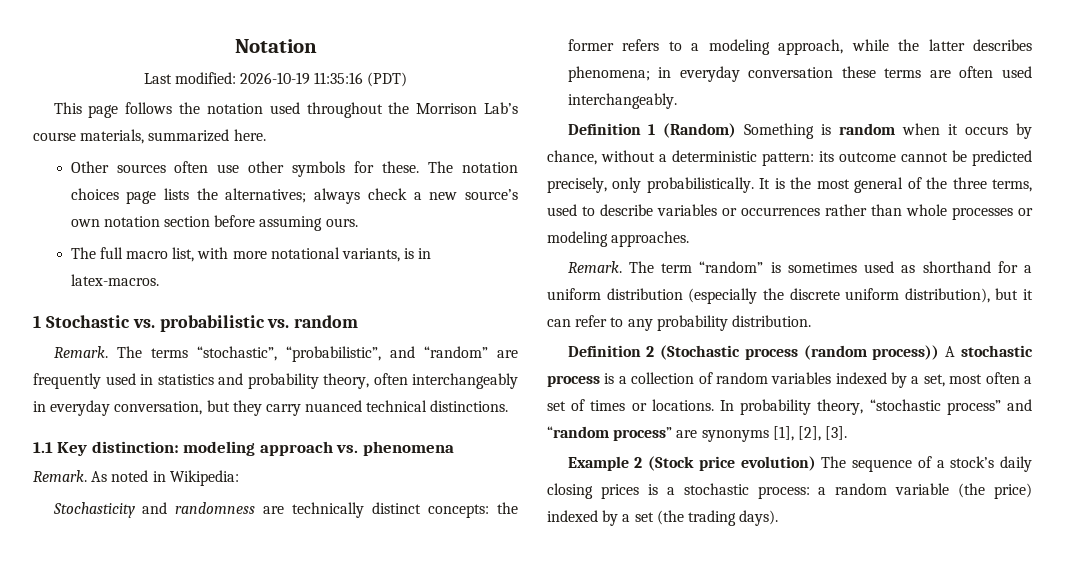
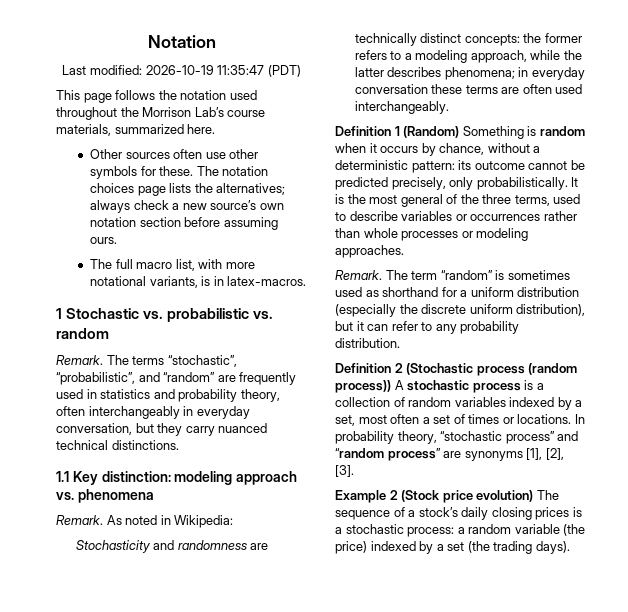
[314,72,364,84] 11:35:16 -> [217,65,265,75] 11:35:47

